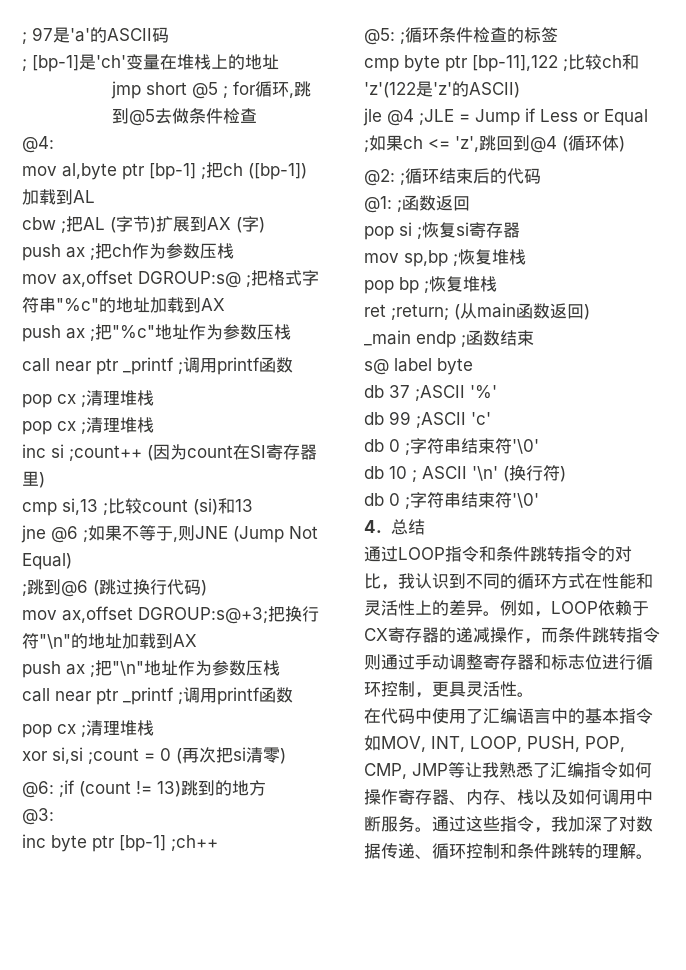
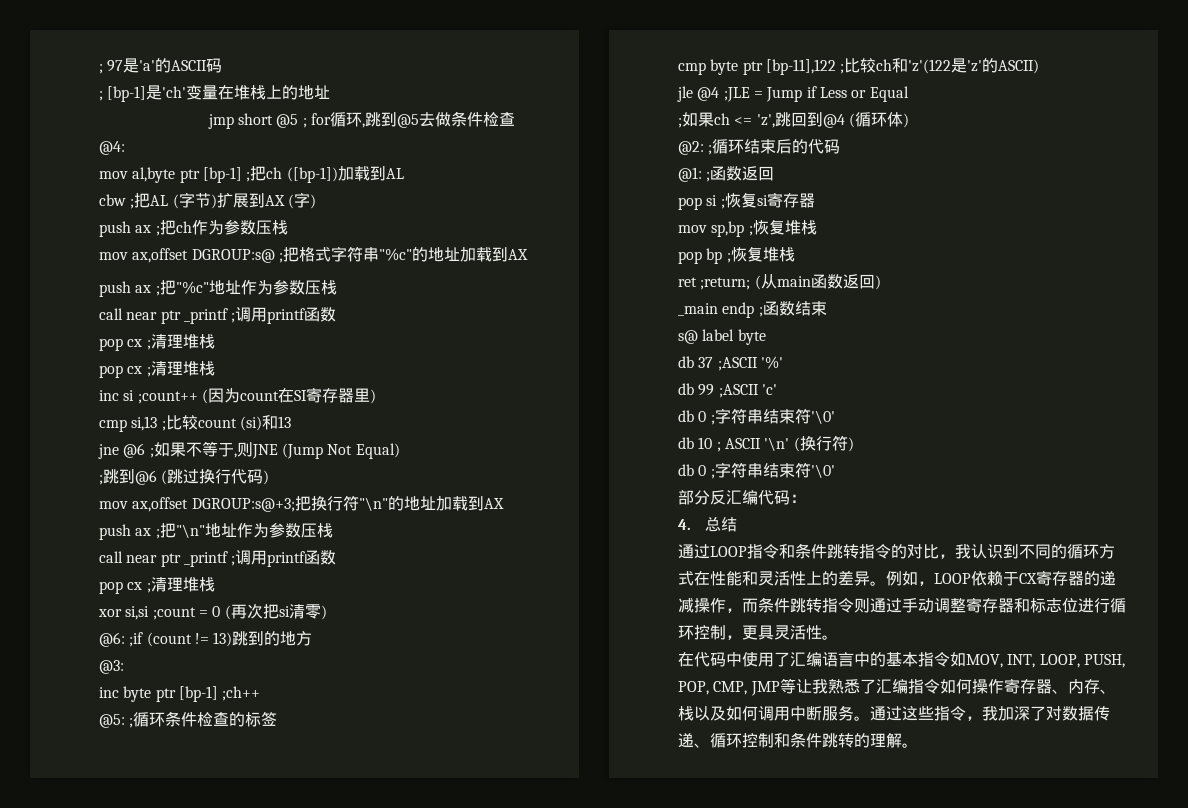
(539, 500) none -> [678,490,806,505] // 部分反汇编代码：

